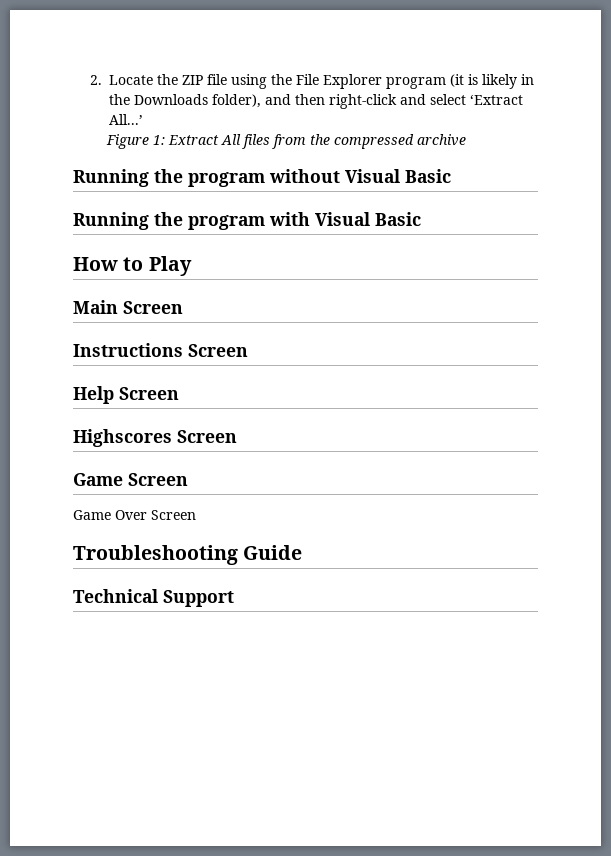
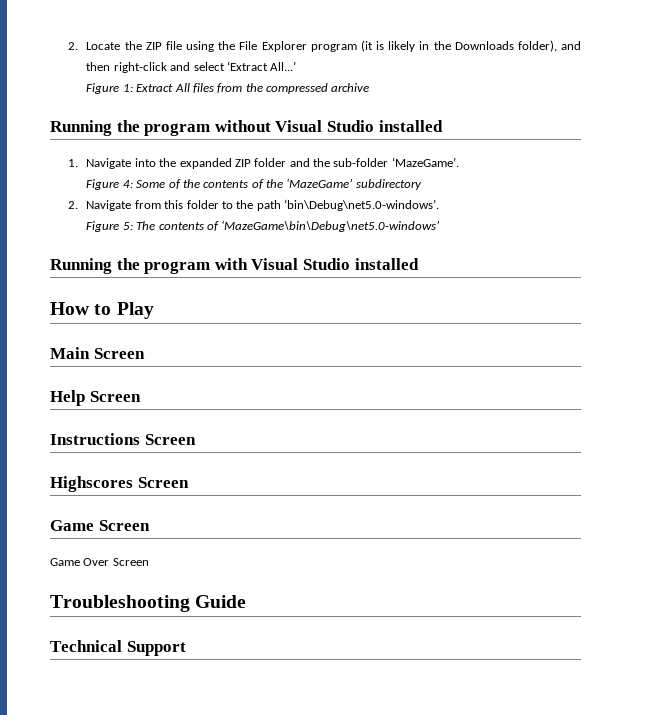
[405,169,451,183] Basic -> [326,120,443,132] [68,157,459,169] [86,178,422,190] [68,199,440,211] [86,220,441,232] Studio installed // 1. Navigate into the expanded ZIP folder and the sub-folder ‘MazeGame’. // Figure 4: Some of the contents of the ‘MazeGame’ subdirectory // 2. Navigate from this folder to the path ‘bin\Debug\net5.0-windows’. // Figure 5: The contents of ‘MazeGame\bin\Debug\net5.0-windows’
[375,212,421,226] Basic -> [302,258,419,270] Studio installed
[73,343,248,357] [73,386,114,404] Instructions Screen // Help -> [50,390,141,406] [50,433,140,445] Help Screen // Instructions

